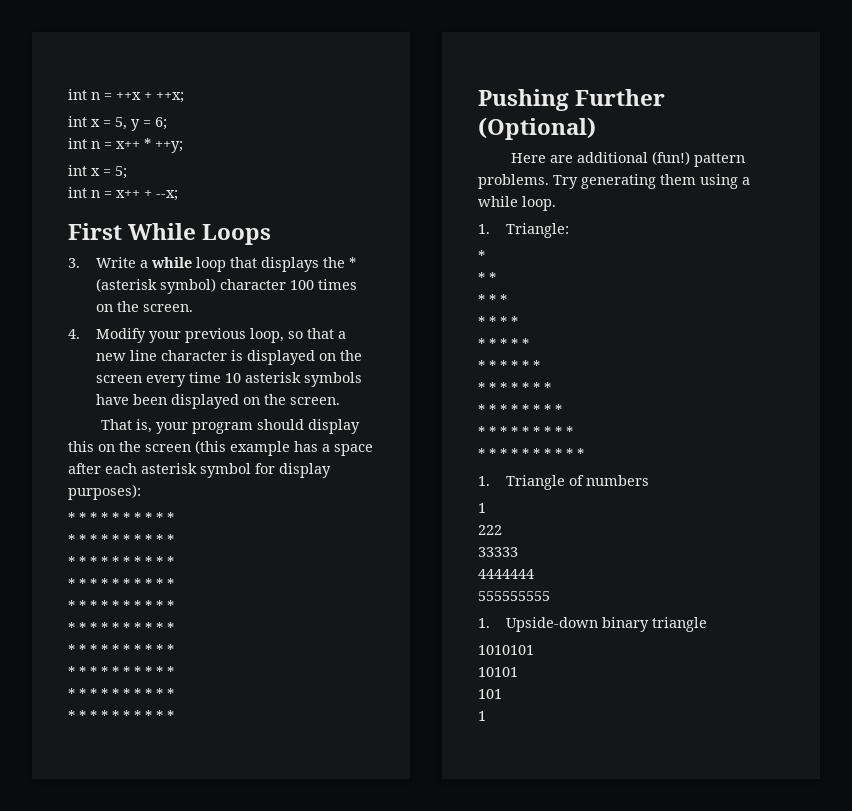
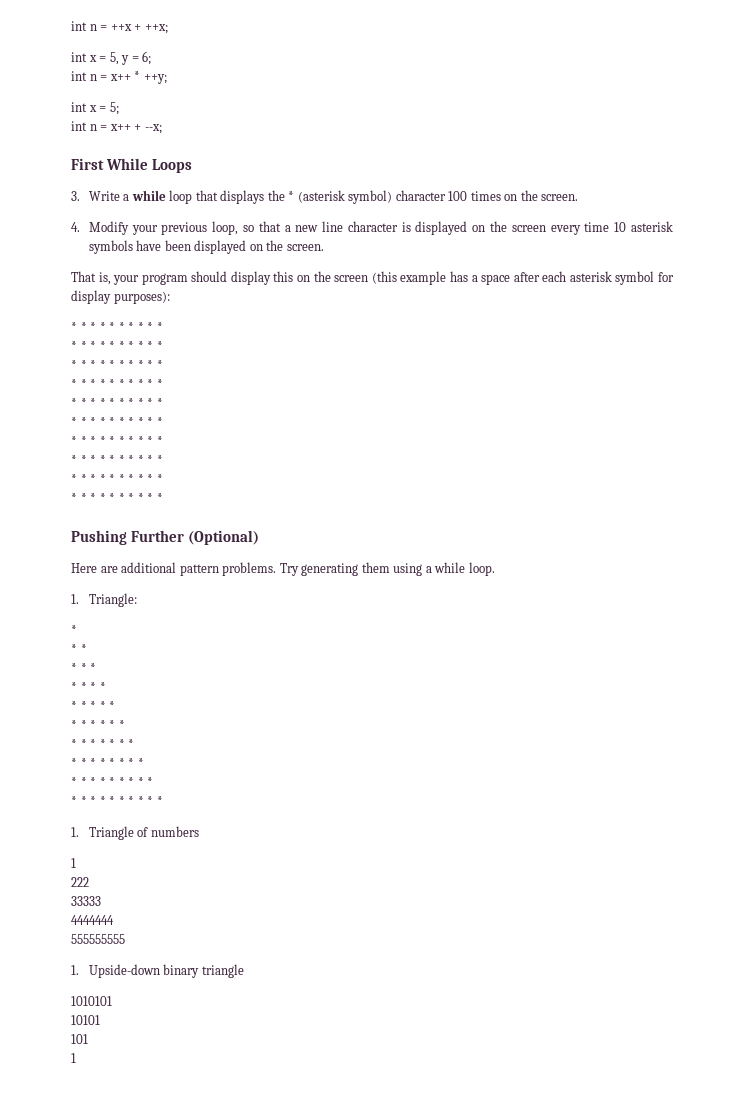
[651,151,690,165] (fun!) -> (177, 567) none

